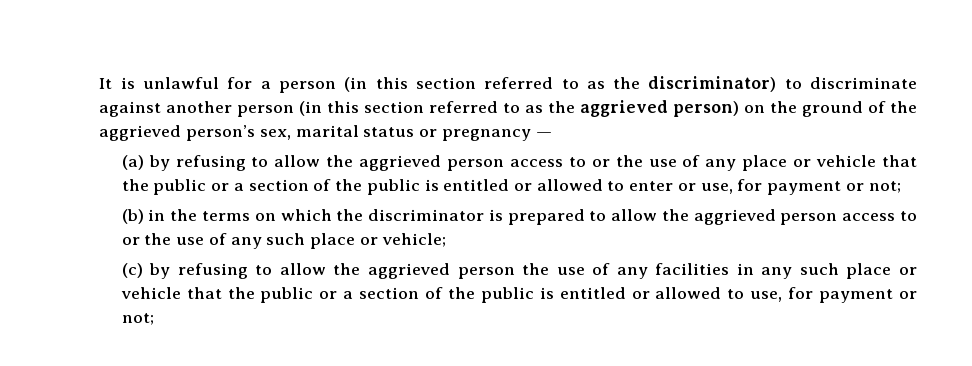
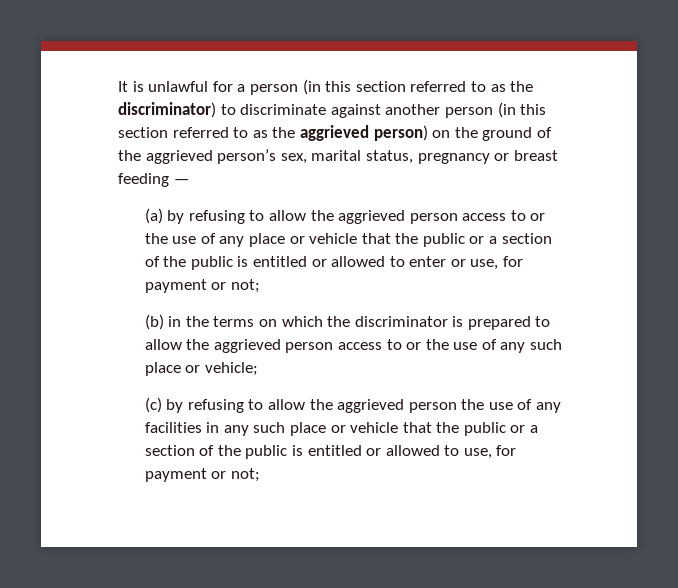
[363,127,531,141] status or pregnancy -> [365,150,558,164] [118,173,170,187] status, pregnancy or breast feeding

